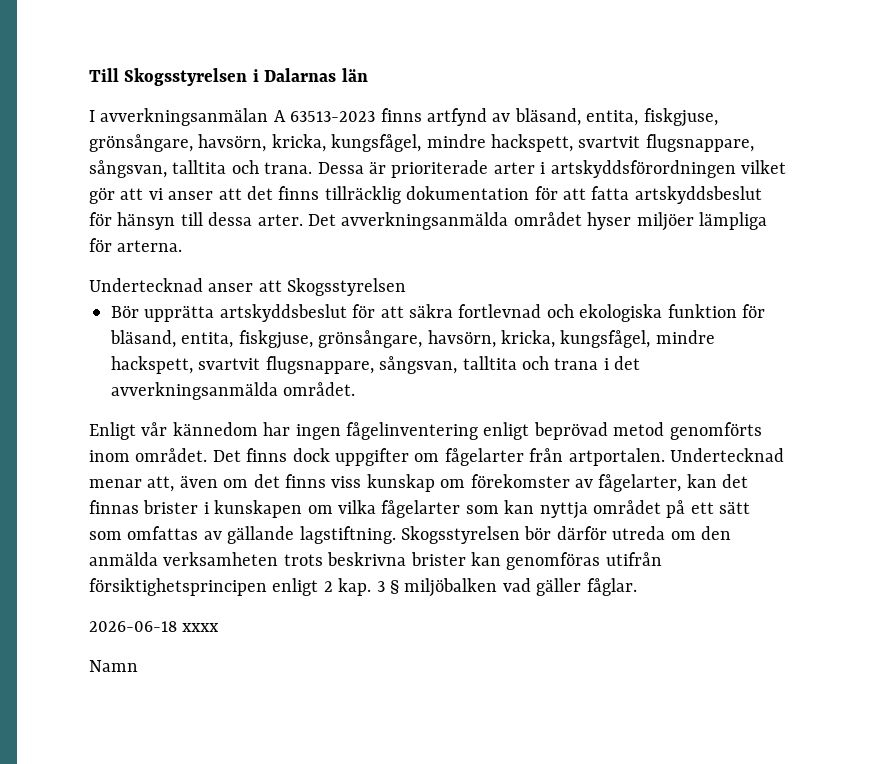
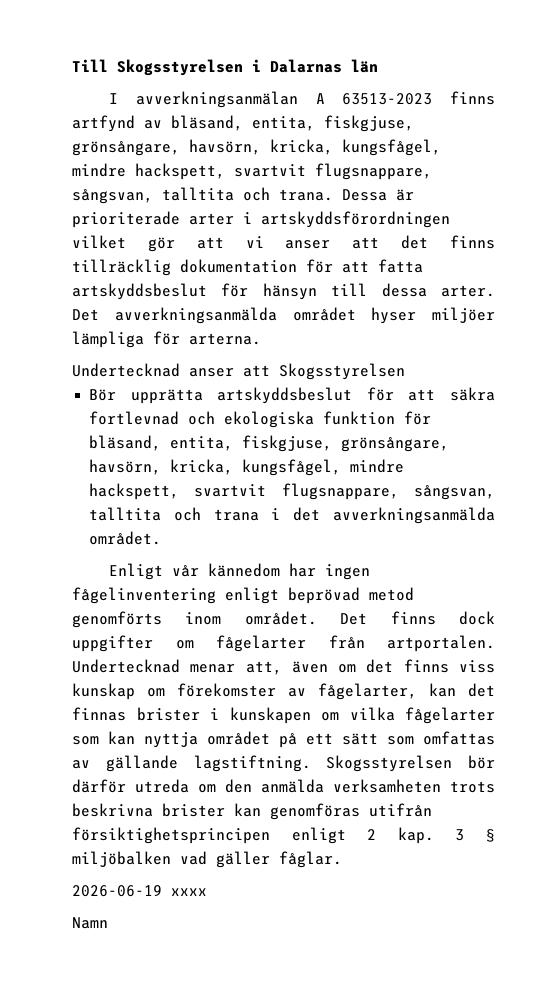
[89,621,177,632] 2026-06-18 -> [72,885,162,897] 2026-06-19

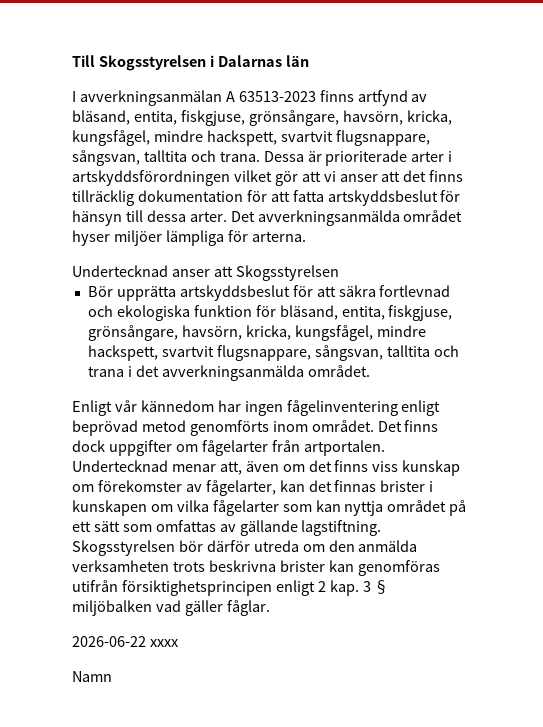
[72,885,162,897] 2026-06-19 -> [72,636,146,647] 2026-06-22

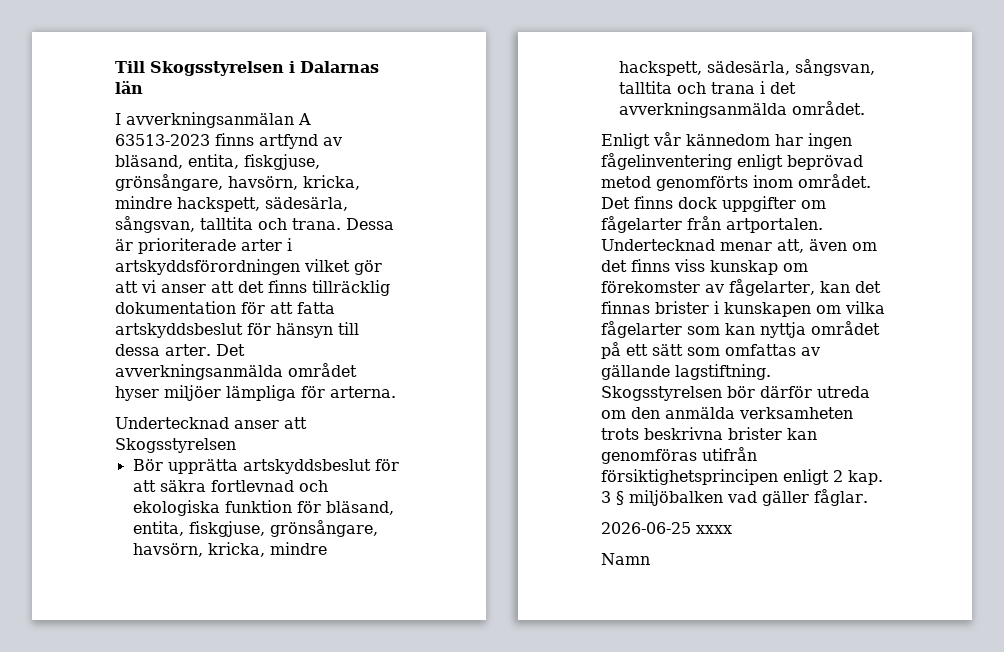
[72,130,430,146] kungsfågel, mindre hackspett, svartvit flugsnappare, -> [115,196,348,212] mindre hackspett, sädesärla,
[294,325,426,341] [87,345,311,361] kungsfågel, mindre hackspett, svartvit flugsnappare, -> [269,542,327,555] [618,61,790,76] mindre hackspett, sädesärla,
[72,636,146,647] 2026-06-22 -> [601,522,691,534] 2026-06-25

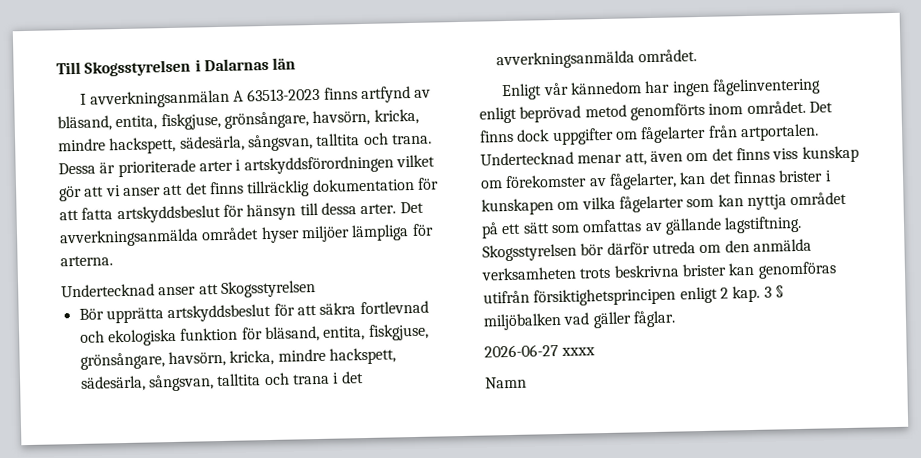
[601,522,691,534] 2026-06-25 -> [484,343,559,358] 2026-06-27

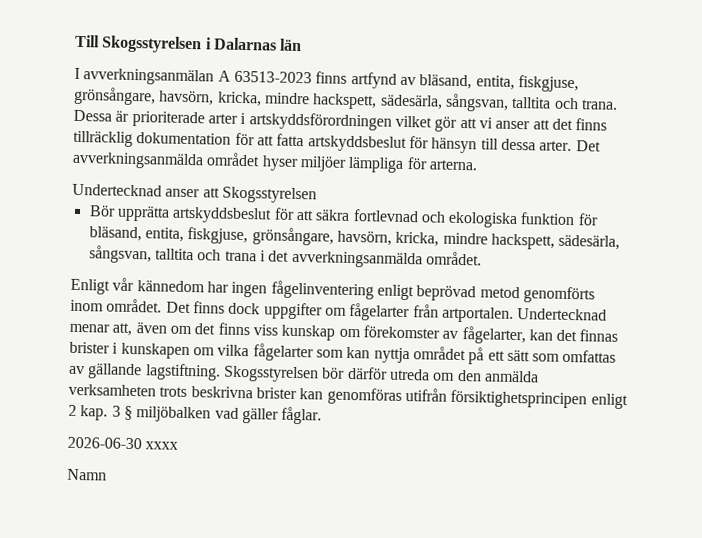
[484,343,559,358] 2026-06-27 -> [67,436,142,450] 2026-06-30

